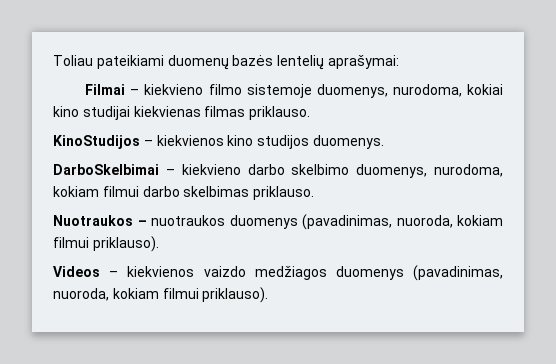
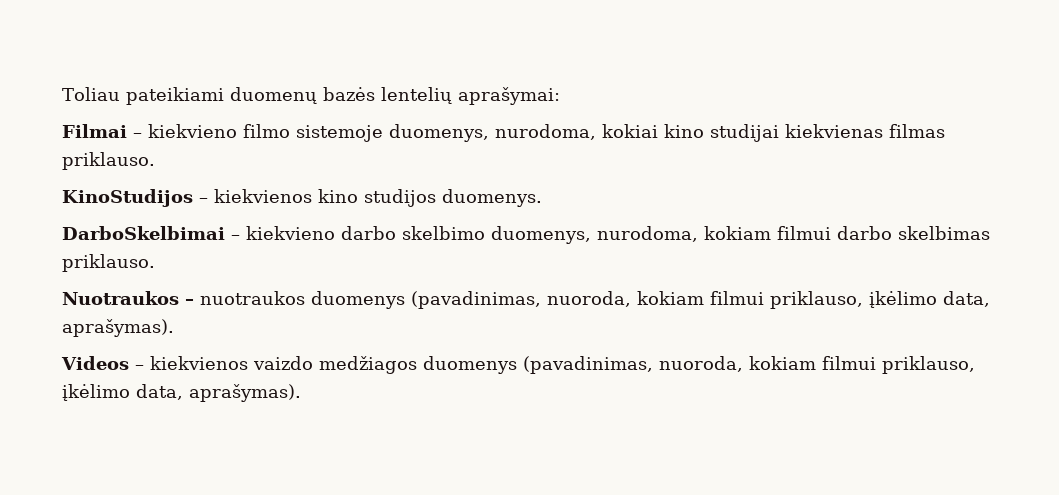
[92,236,159,252] priklauso). -> [770,291,990,309] [62,319,174,337] priklauso, įkėlimo data, aprašymas).
[202,287,269,303] priklauso). -> [882,356,975,374] [62,384,301,402] priklauso, įkėlimo data, aprašymas).

